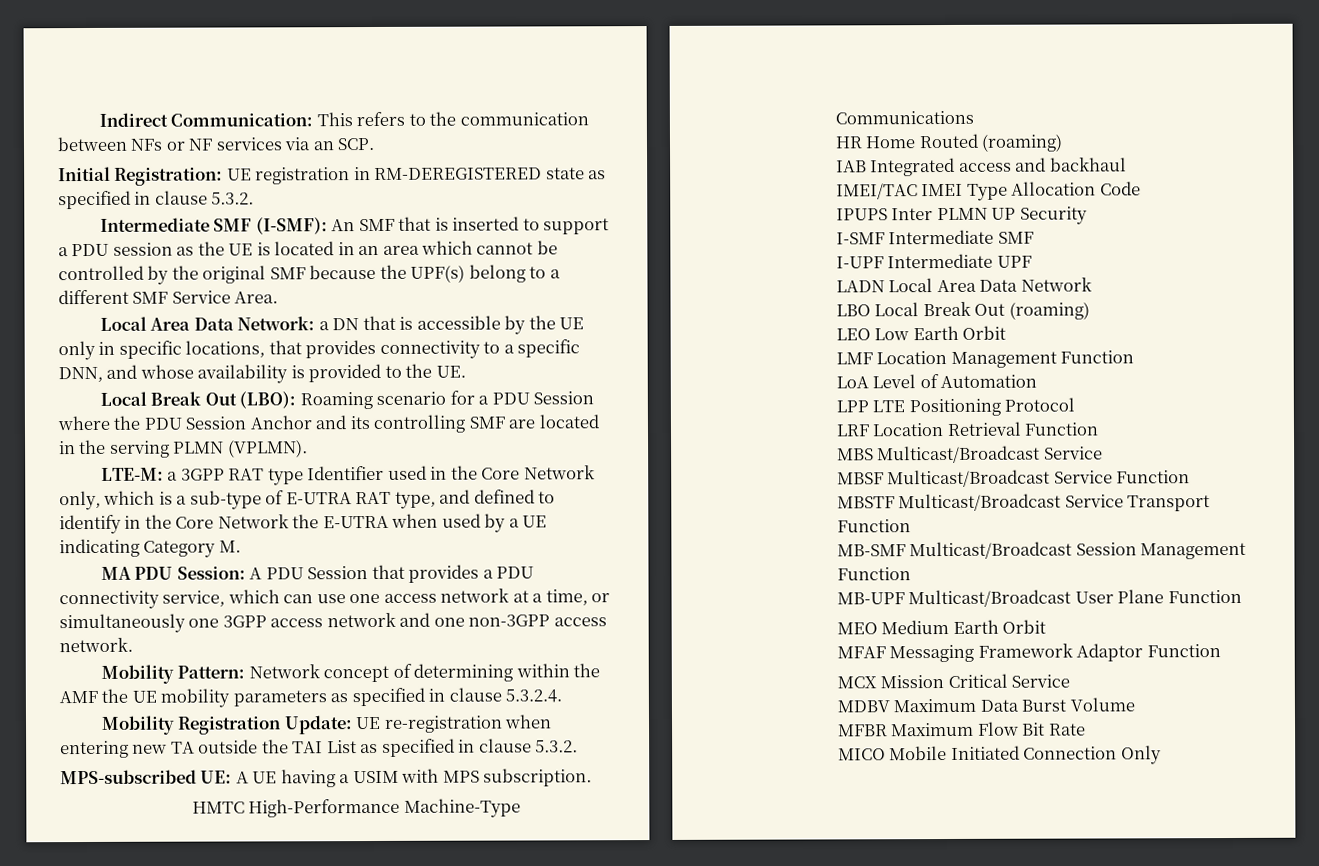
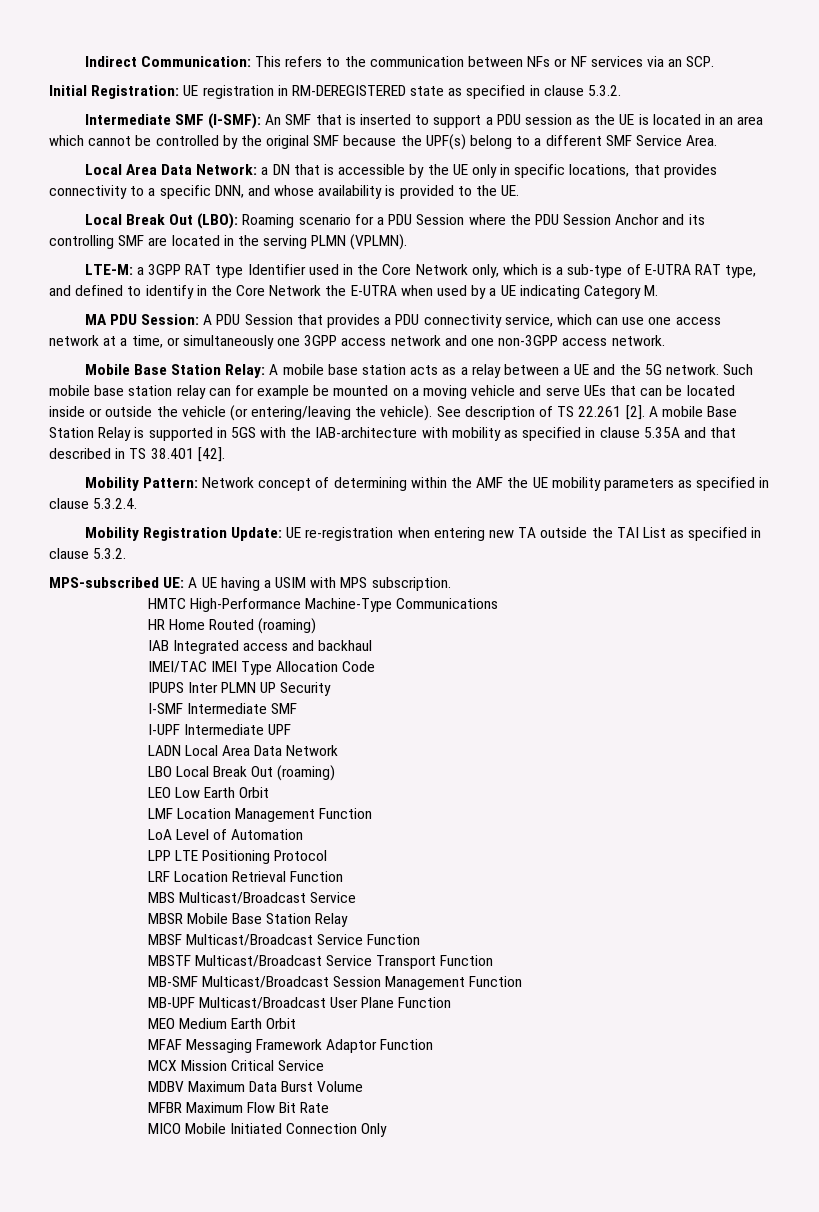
(133, 645) none -> [84,364,754,378] [49,385,735,399] [49,405,738,421] [49,427,737,441] [49,447,225,462] // Mobile Base Station Relay: A mobile base station acts as a relay between a UE and the 5G network. Such mobile base station relay can for example be mounted on a moving vehicle and serve UEs that can be located inside or outside the vehicle (or entering/leaving the vehicle). See description of TS 22.261 [2]. A mobile Base Station Relay is supported in 5GS with the IAB-architecture with mobility as specified in clause 5.35A and that described in TS 38.401 [42].
(1103, 453) none -> [147,913,349,927] // MBSR Mobile Base Station Relay

